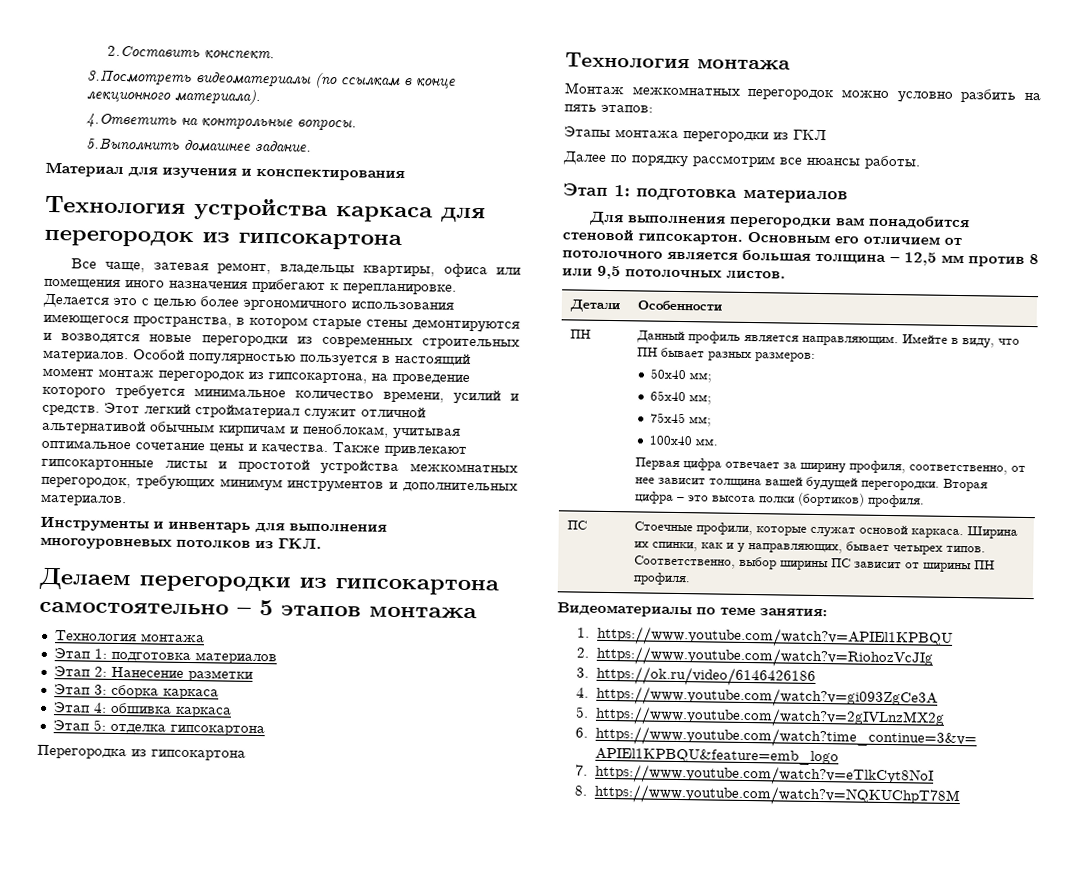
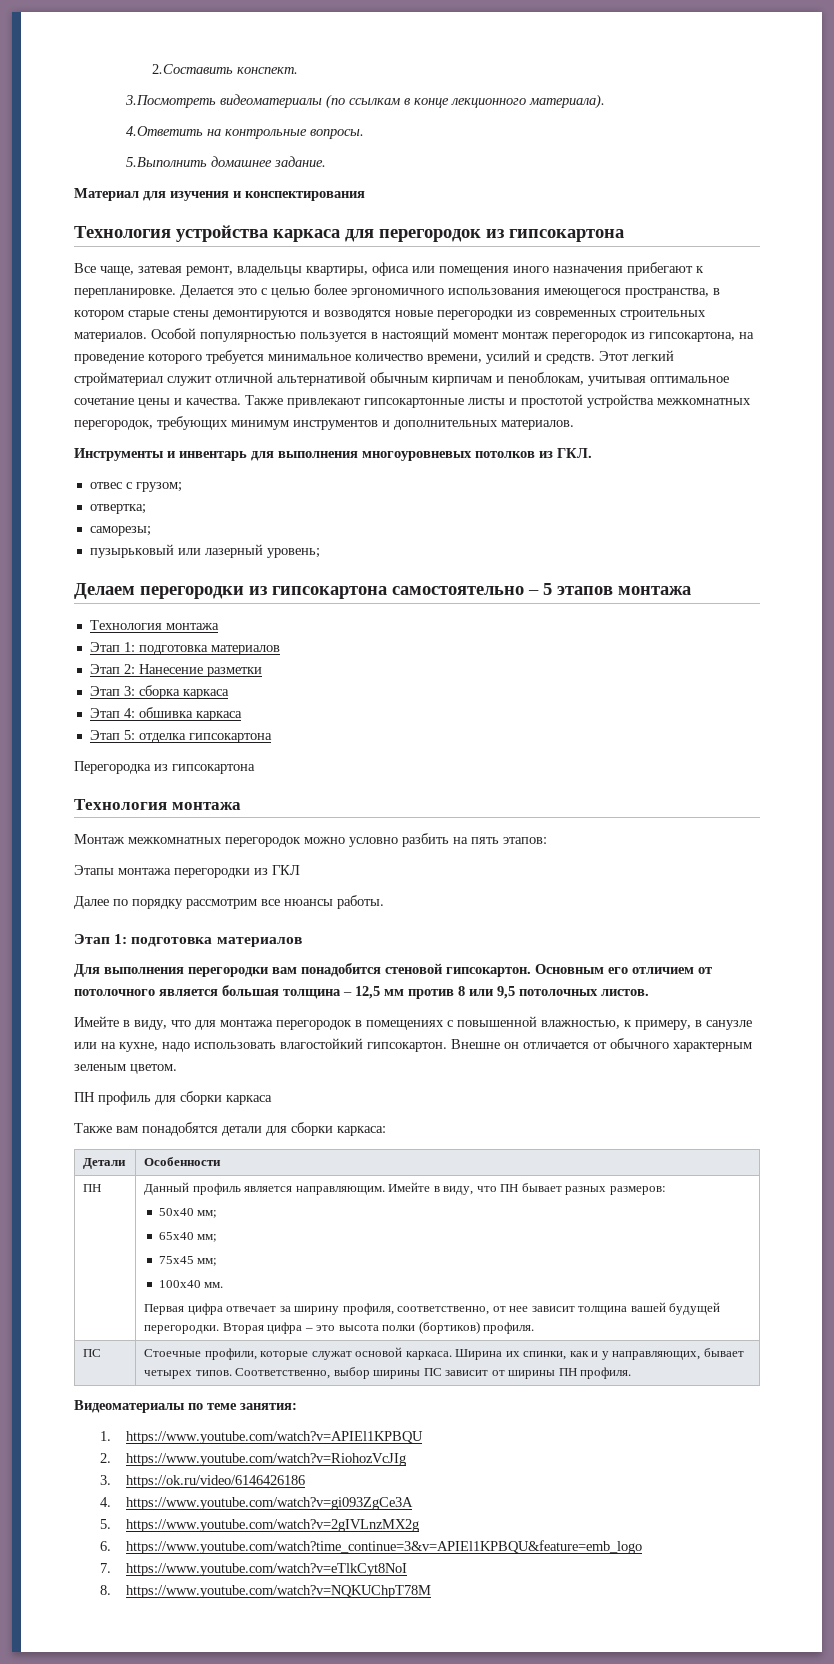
(322, 544) none -> [89,482,182,492] [89,504,146,514] [89,526,151,536] [89,544,320,558] // отвес с грузом; // отвертка; // саморезы; // пузырьковый или лазерный уровень;
(786, 274) none -> [74,1016,752,1030] [74,1038,752,1052] [74,1064,177,1074] [74,1091,272,1105] [74,1122,386,1136] // Имейте в виду, что для монтажа перегородок в помещениях с повышенной влажностью, к примеру, в санузле или на кухне, надо использовать влагостойкий гипсокартон. Внешне он отличается от обычного характерным зеленым цветом. // ПН профиль для сборки каркаса // Также вам понадобятся детали для сборки каркаса:

